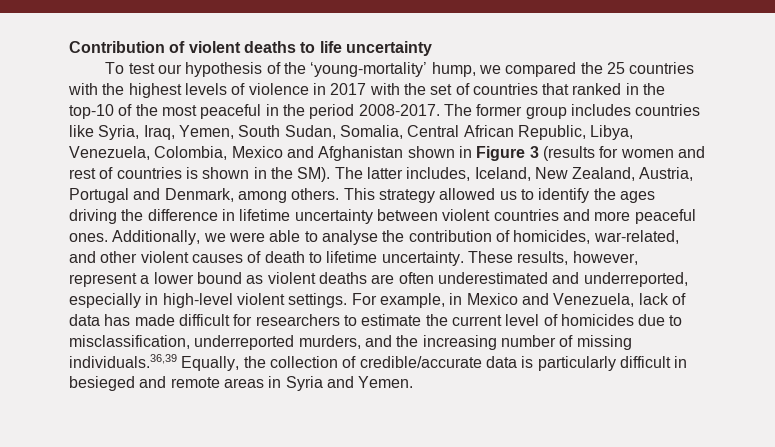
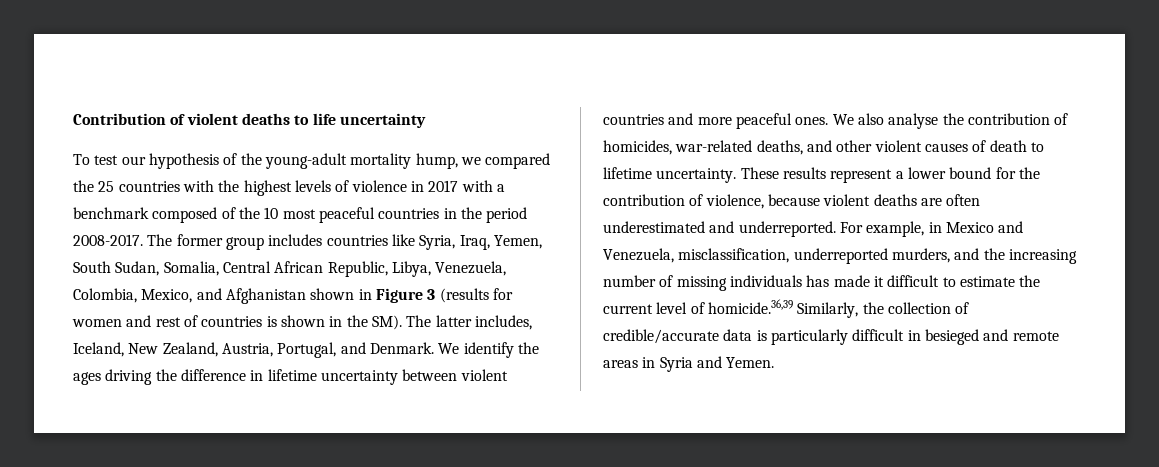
[310,62,428,77] ‘young-mortality’ -> [264,153,412,169] young-adult mortality
[403,83,666,95] [69,104,158,119] the set of countries that ranked in the top-10 of the -> [496,184,505,192] [73,207,279,223] a benchmark composed of the 10
(262, 111) none -> [378,208,440,219] countries
[231,146,283,158] Mexico -> [141,289,193,303] Mexico,
[69,188,534,203] Portugal and Denmark, among others. This strategy allowed us to -> [277,342,460,358] Portugal, and Denmark. We
[112,230,318,245] Additionally, we were able to -> [832,113,884,125] We also
[593,230,679,244] war-related, -> [675,140,803,155] war-related deaths,
[517,251,638,265] results, however, -> [782,167,826,179] results
[246,275,264,284] as -> [995,167,1040,179] [603,194,820,209] for the contribution of violence, because
[583,272,688,287] [69,293,348,308] underreported, especially in high-level violent settings. -> [738,221,836,237] underreported.
[638,293,686,305] [69,314,683,326] lack of data has made difficult for researchers to estimate the current level of homicides due to -> (674, 255) none
[69,354,240,371] individuals.36,39 Equally, -> [729,275,1041,287] [603,299,859,318] individuals has made it difficult to estimate the current level of homicide.36,39 Similarly,

